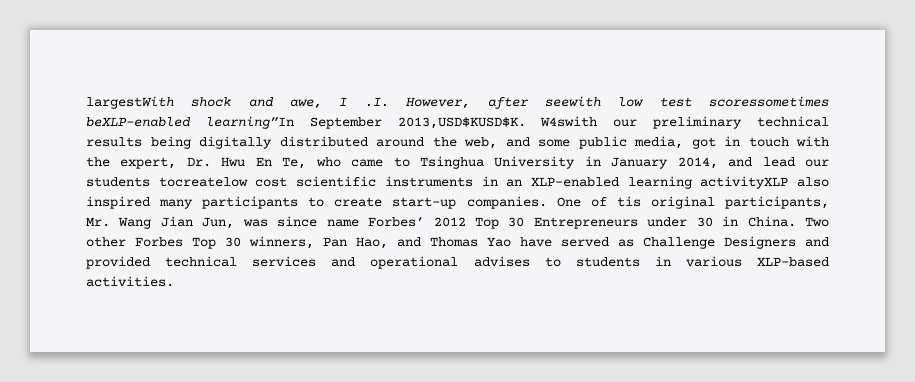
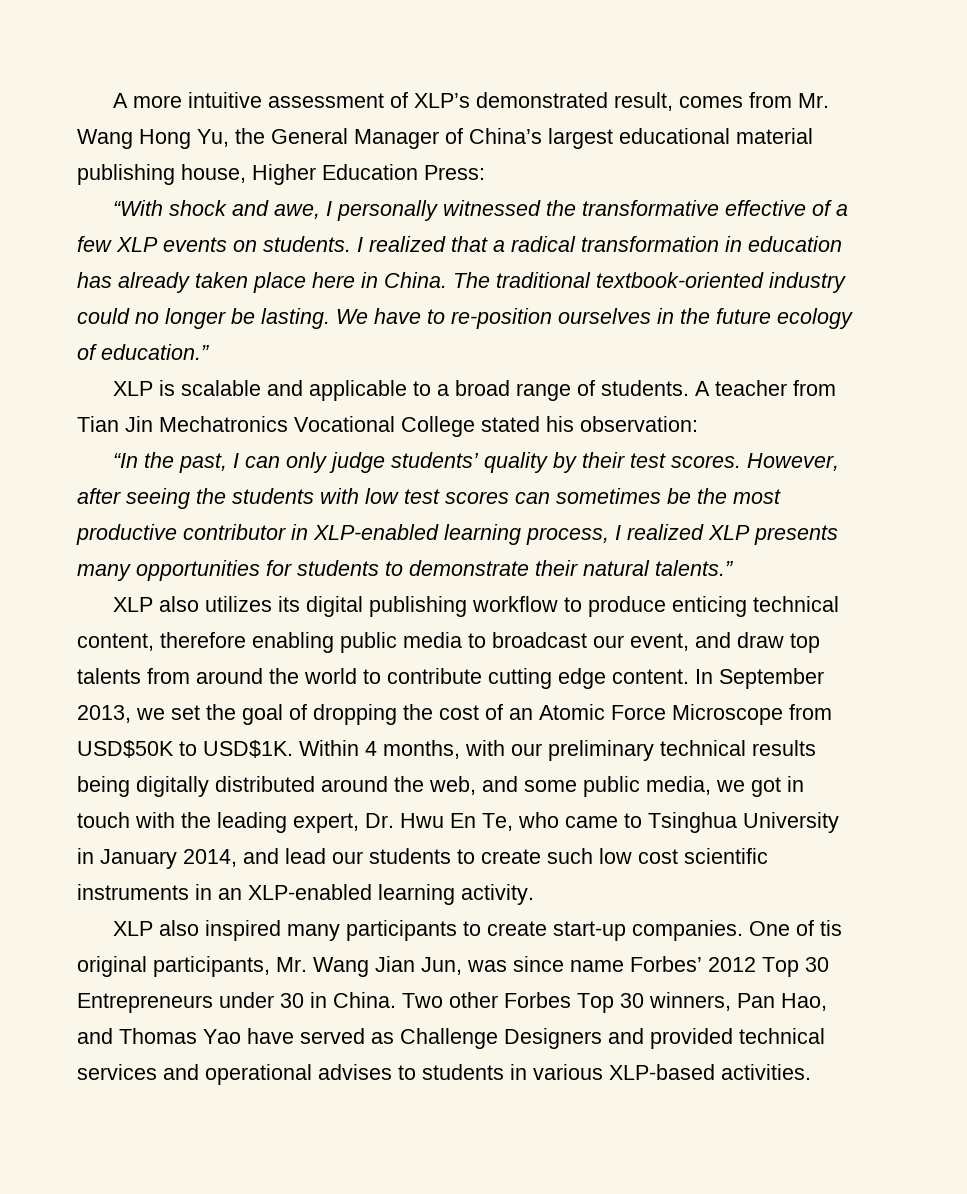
[86,96,830,109] [86,116,598,129] largestWith shock and awe, I .I. However, after seewith low test scoressometimes beXLP-enabled learning”In September 2013,USD$KUSD$K. W4swith -> [113,92,830,111] [77,128,813,149] [77,164,485,185] [113,200,849,221] [77,236,842,252] [77,272,846,293] [77,308,853,329] [77,344,209,360] [113,380,837,401] [77,416,698,437] [113,452,840,473] [77,488,781,509] [76,524,838,545] [77,560,733,581] [113,596,840,617] [77,632,820,653] [77,668,824,689] [77,704,832,725] [77,740,505,759] A more intuitive assessment of XLP’s demonstrated result, comes from Mr. Wang Hong Yu, the General Manager of China’s largest educational material publishing house, Higher Education Press: // “With shock and awe, I personally witnessed the transformative effective of a few XLP events on students. I realized that a radical transformation in education has already taken place here in China. The traditional textbook-oriented industry could no longer be lasting. We have to re-position ourselves in the future ecology of education.” // XLP is scalable and applicable to a broad range of students. A teacher from Tian Jin Mechatronics Vocational College stated his observation: // “In the past, I can only judge students’ quality by their test scores. However, after seeing the students with low test scores can sometimes be the most productive contributor in XLP-enabled learning process, I realized XLP presents many opportunities for students to demonstrate their natural talents.” // XLP also utilizes its digital publishing workflow to produce enticing technical content, therefore enabling public media to broadcast our event, and draw top talents from around the world to contribute cutting edge content. In September 2013, we set the goal of dropping the cost of an Atomic Force Microscope from USD$50K to USD$1K. Within 4 months, with
(683, 142) none -> [716,780,745,792] we
(110, 162) none -> [217,812,287,833] leading
[158,177,248,187] tocreatelow -> [457,848,632,864] to create such low
[700,176,789,189] activityXLP -> [461,884,534,905] [113,921,154,936] activity. // XLP

